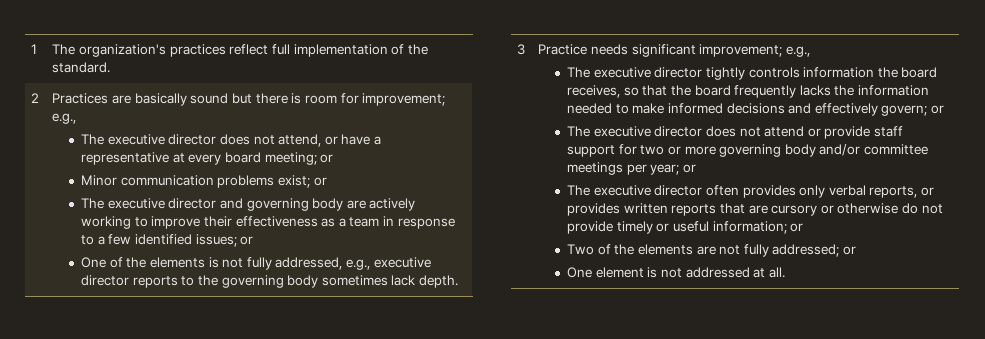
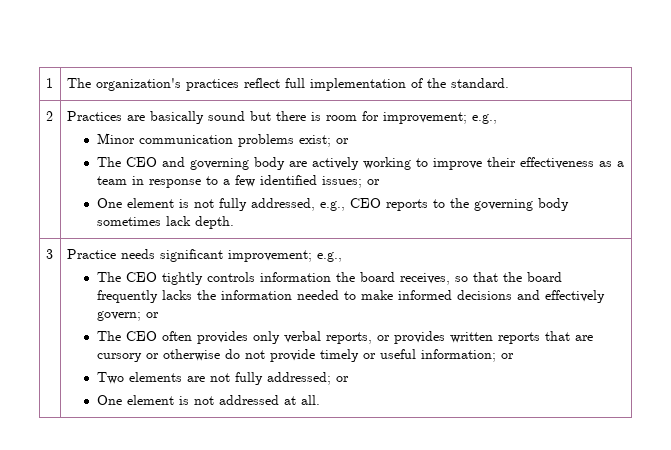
[80,134,382,147] [80,152,334,165] // The executive director does not attend, or have a representative at every board meeting; or -> (497, 119) none
[107,198,217,209] executive director -> [125,157,157,167] CEO
[109,257,205,268] of the elements -> [126,198,174,208] element
[373,257,431,268] [80,275,129,286] executive director -> [349,198,381,208] CEO
[593,67,703,78] executive director -> [125,272,157,282] CEO
[593,126,904,139] [566,144,929,157] [566,162,696,175] [566,185,703,196] executive director does not attend or provide staff support for two or more governing body and/or committee meetings per year; or // The executive director -> [125,331,157,341] CEO
[597,244,635,255] of the -> (124, 378) none

